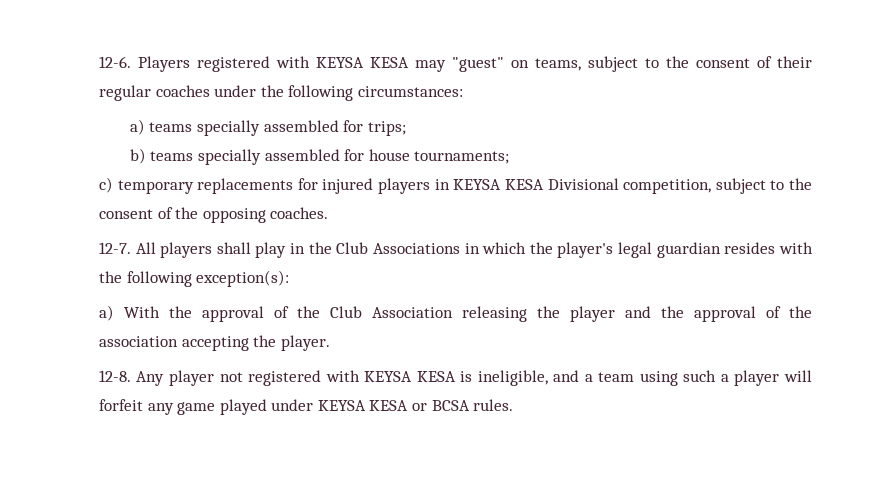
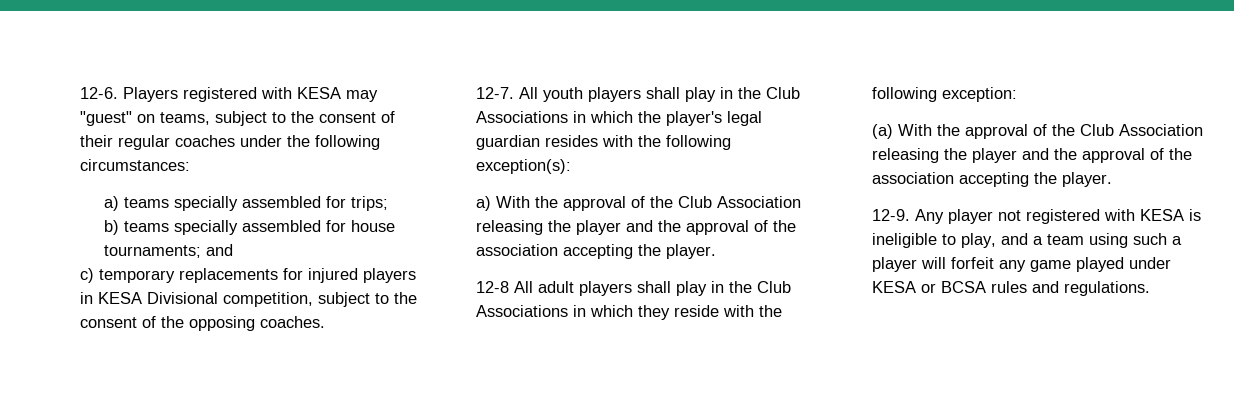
[315,57,364,68] KEYSA -> (293, 93) none
(510, 157) none -> [205,244,233,256] and
[453,179,502,190] KEYSA -> (94, 298) none
(156, 248) none -> [543,87,584,102] youth
[98,370,131,382] 12-8. -> [476,281,792,296] [476,305,783,320] [872,87,1018,102] [872,124,1204,139] [872,148,1193,163] [872,172,1113,187] [872,209,911,221] 12-8 All adult players shall play in the Club Associations in which they reside with the following exception: // (a) With the approval of the Club Association releasing the player and the approval of the association accepting the player. // 12-9.
[364,371,413,382] KEYSA -> (1136, 215) none
[477,370,548,386] ineligible, -> [872,233,997,248] ineligible to play,
[317,400,366,411] KEYSA -> (1172, 263) none
[473,399,514,411] rules. -> [991,281,1151,296] rules and regulations.

